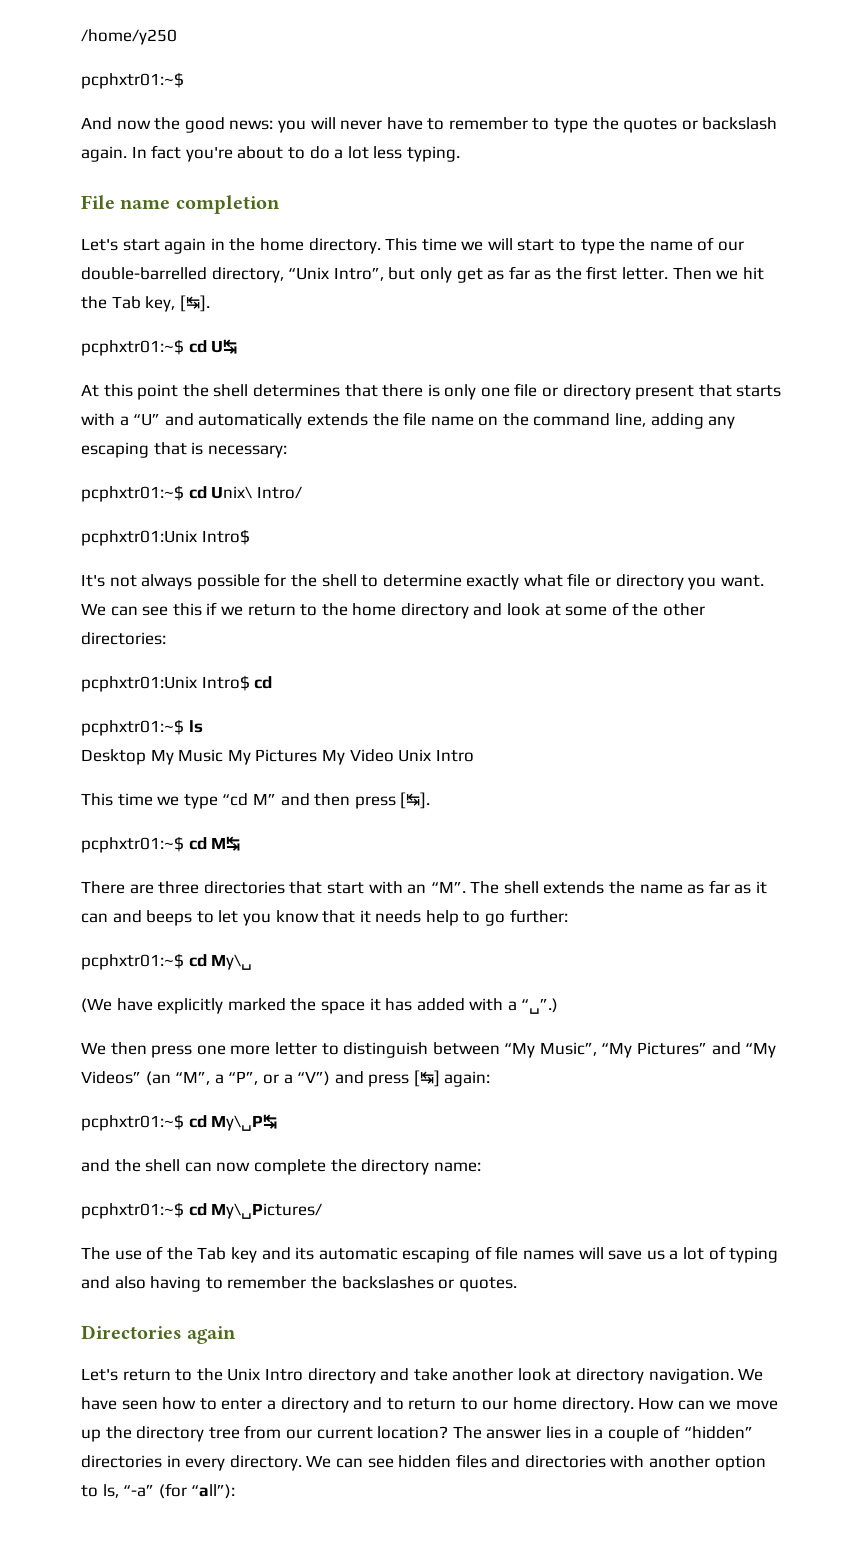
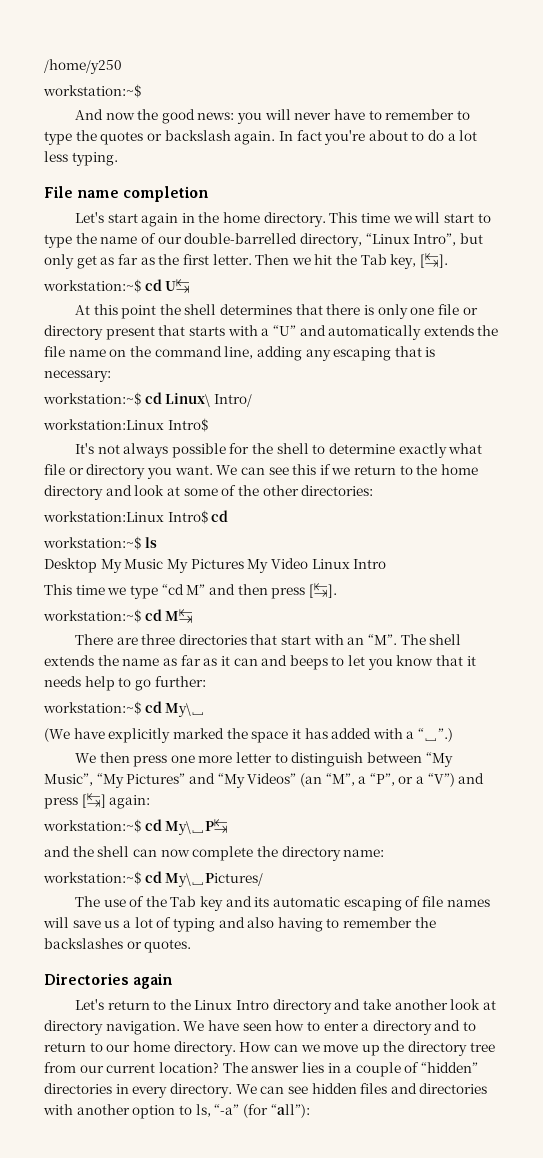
[81,72,184,89] pcphxtr01:~$ -> [43,84,141,98] workstation:~$
[288,267,330,280] “Unix -> [365,233,410,244] “Linux
[81,339,184,356] pcphxtr01:~$ -> [43,279,141,293] workstation:~$
[81,485,253,502] pcphxtr01:~$ cd Unix\ -> [43,392,211,407] workstation:~$ cd Linux\
[81,530,197,546] pcphxtr01:Unix -> [43,419,164,430] workstation:Linux
[81,676,197,692] pcphxtr01:Unix -> [43,511,164,522] workstation:Linux
[81,719,184,736] pcphxtr01:~$ -> [43,536,141,550] workstation:~$
[398,749,432,762] Unix -> [311,559,350,569] Linux
[81,836,184,853] pcphxtr01:~$ -> [43,609,141,623] workstation:~$
[81,953,184,970] pcphxtr01:~$ -> [43,701,141,715] workstation:~$
[81,1114,184,1131] pcphxtr01:~$ -> [43,819,141,833] workstation:~$
[81,1202,184,1219] pcphxtr01:~$ -> [43,871,141,885] workstation:~$
[227,1368,261,1381] Unix -> [194,1000,233,1010] Linux

